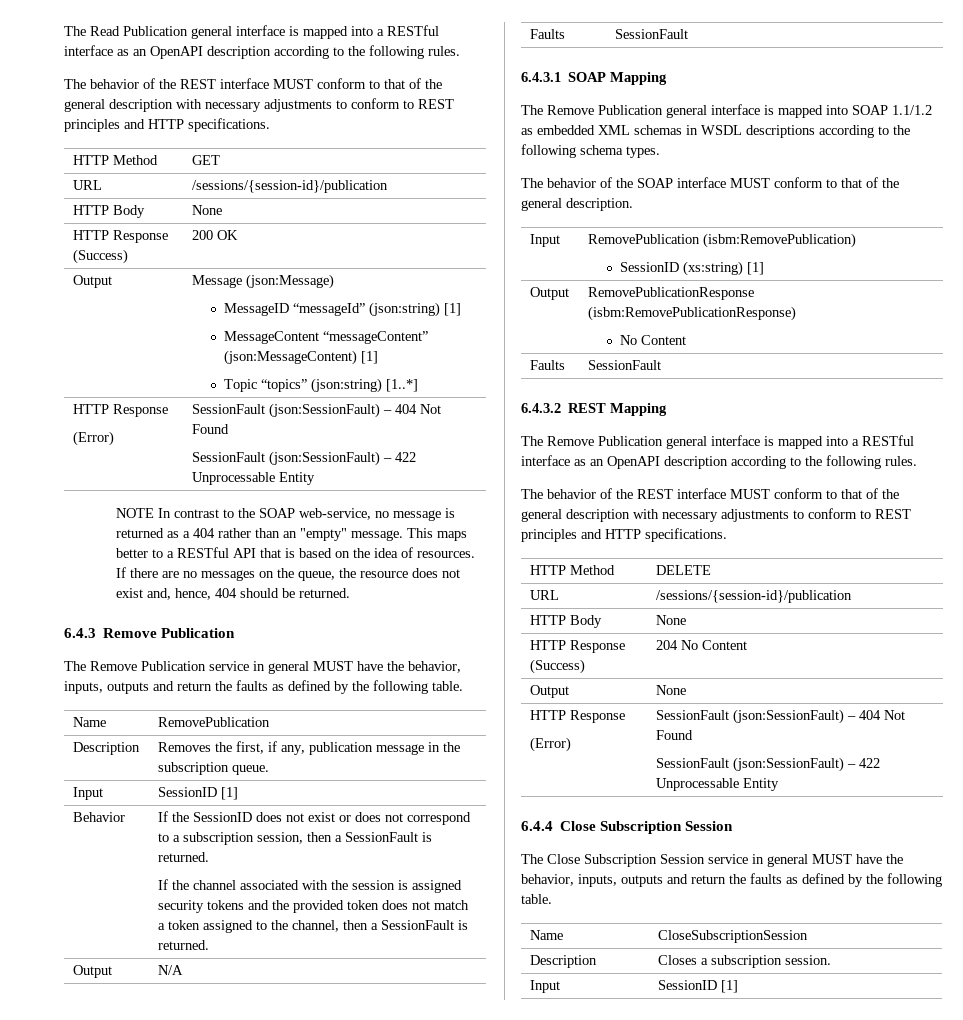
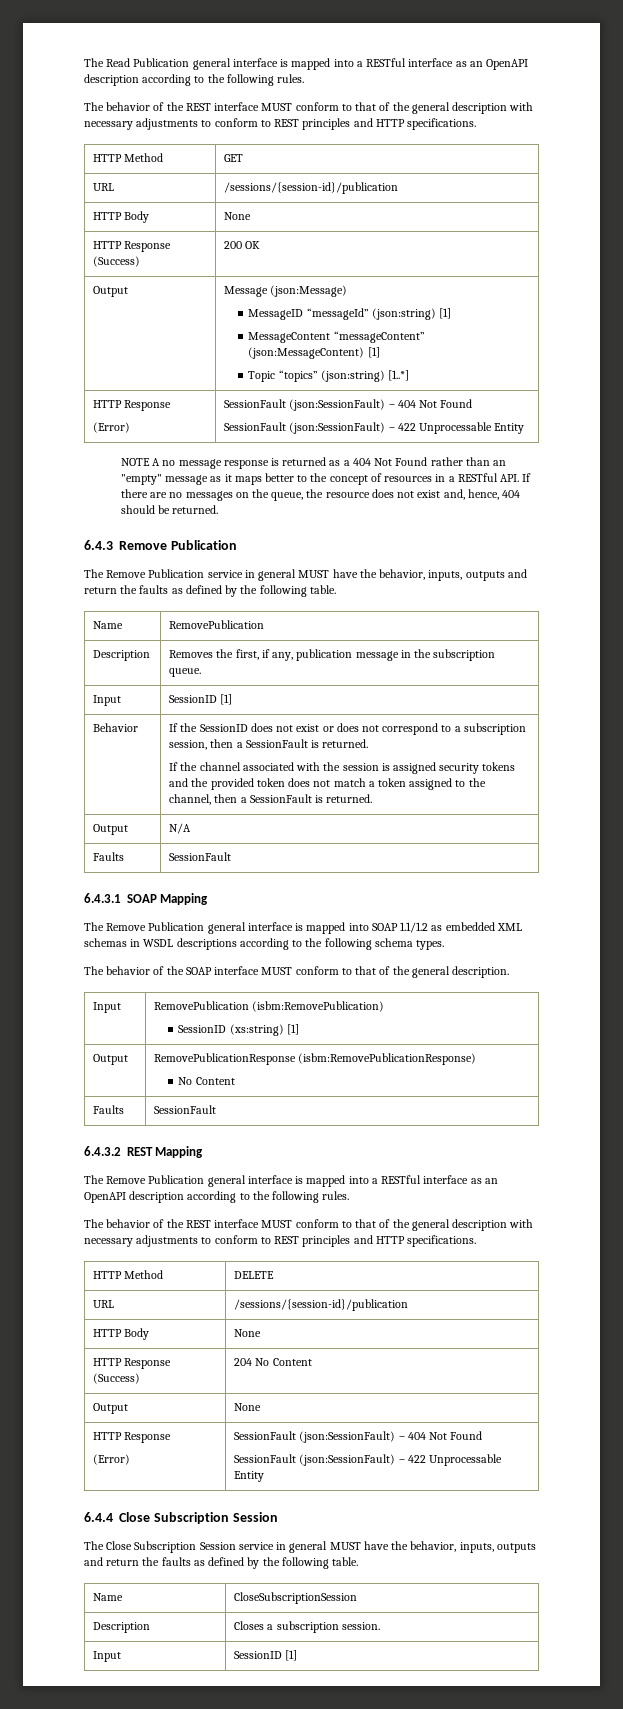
[157,508,371,520] In contrast to the SOAP web-service, -> [152,458,161,466] A
(441, 515) none -> [223,460,269,469] response
(215, 533) none -> [374,457,428,466] Not Found
[350,528,467,541] [115,547,475,558] message. This maps better to a RESTful API that is based on the idea of resources. -> [165,473,520,485] message as it maps better to the concept of resources in a RESTful API.

